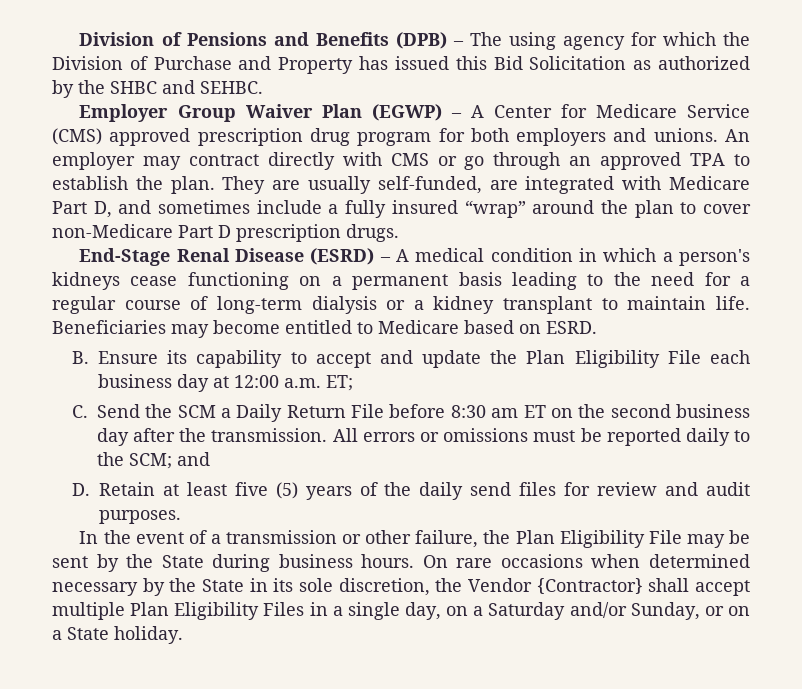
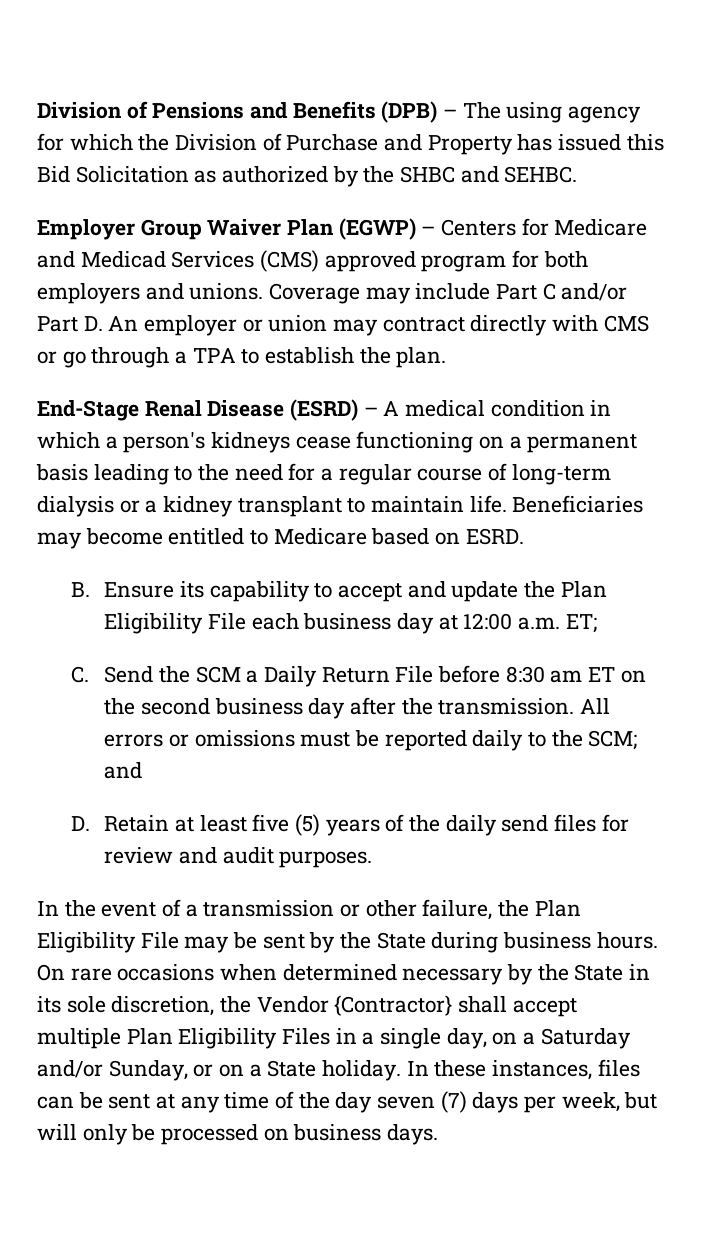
[470,104,750,118] [52,128,350,146] A Center for Medicare Service (CMS) approved prescription drug -> [441,218,648,236] [37,250,416,272] Centers for Medicare and Medicad Services (CMS) approved
[725,129,750,142] [52,152,135,170] An employer -> [269,283,628,304] [37,315,328,336] Coverage may include Part C and/or Part D. An employer or union
[569,152,682,170] an approved -> [175,351,188,364] a
[222,176,750,194] [52,200,752,218] [52,224,399,242] They are usually self-funded, are integrated with Medicare Part D, and sometimes include a fully insured “wrap” around the plan to cover non-Medicare Part D prescription drugs. -> (447, 357) none
(183, 635) none -> [406,1059,640,1080] [37,1091,658,1113] [37,1124,439,1145] In these instances, files can be sent at any time of the day seven (7) days per week, but will only be processed on business days.

